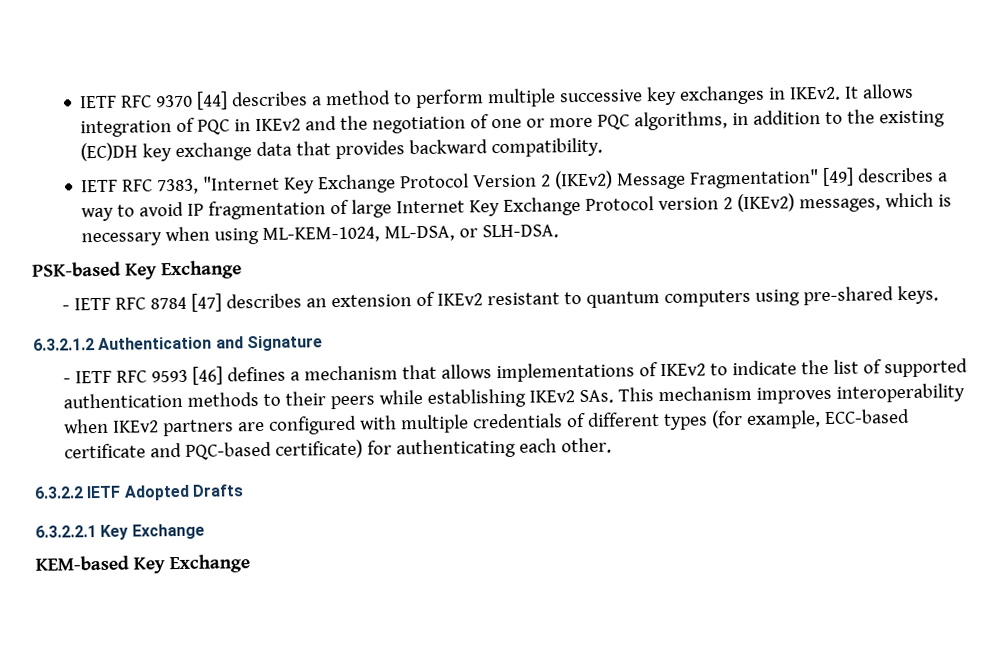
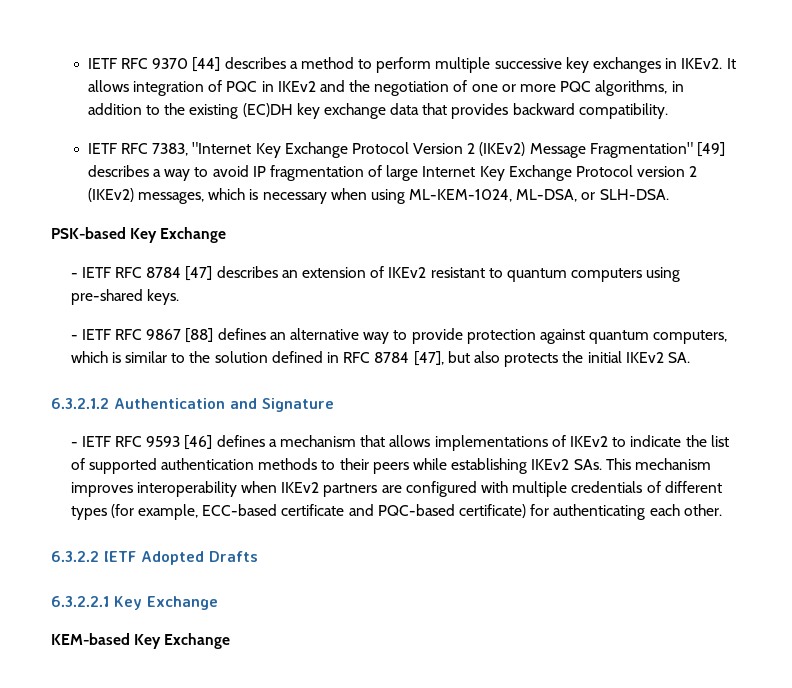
(940, 295) none -> [70,328,728,344] [70,351,690,367] // - IETF RFC 9867 [88] defines an alternative way to provide protection against quantum computers, which is similar to the solution defined in RFC 8784 [47], but also protects the initial IKEv2 SA.

